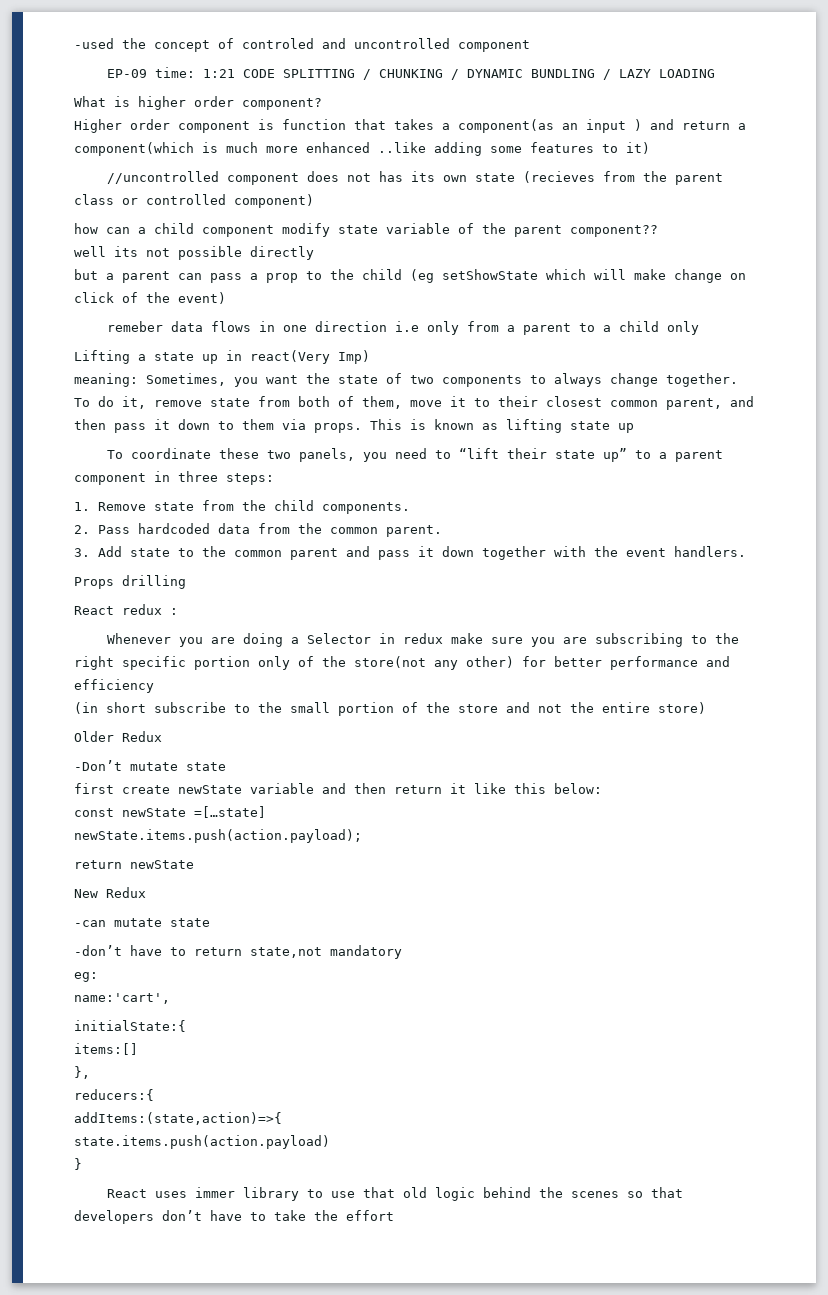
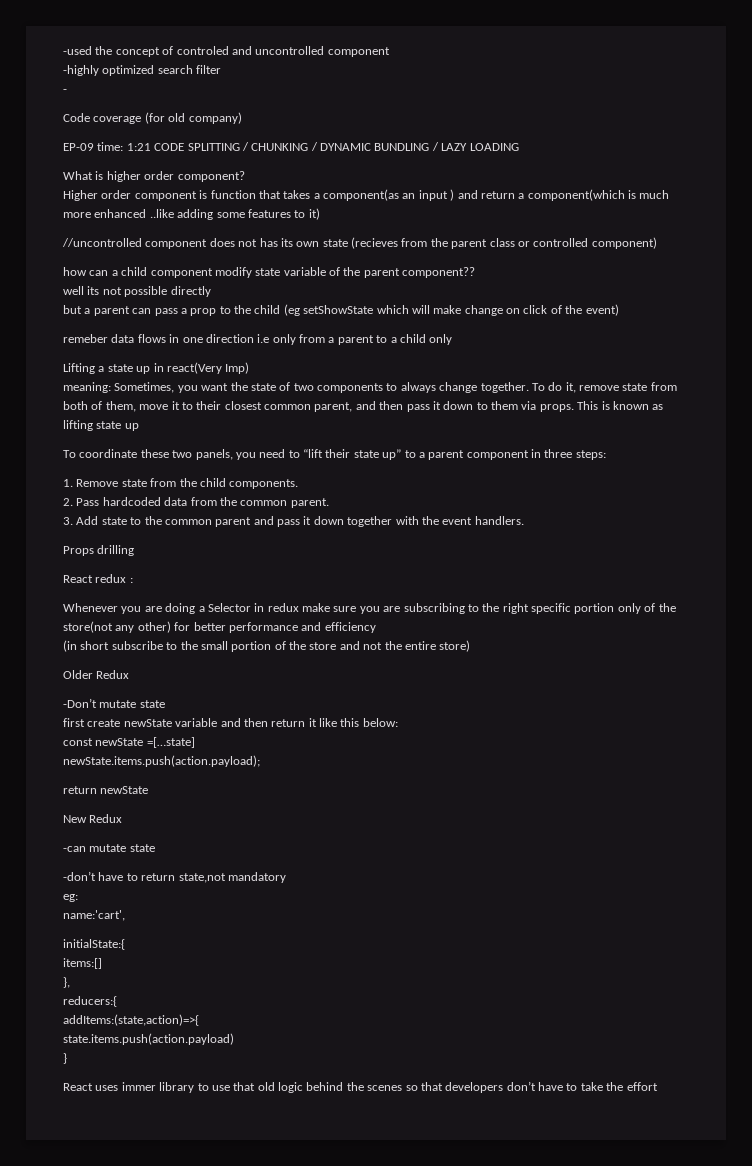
(530, 46) none -> [63,65,222,76] [63,89,67,93] [63,112,242,124] // -highly optimized search filter // - // Code coverage (for old company)

